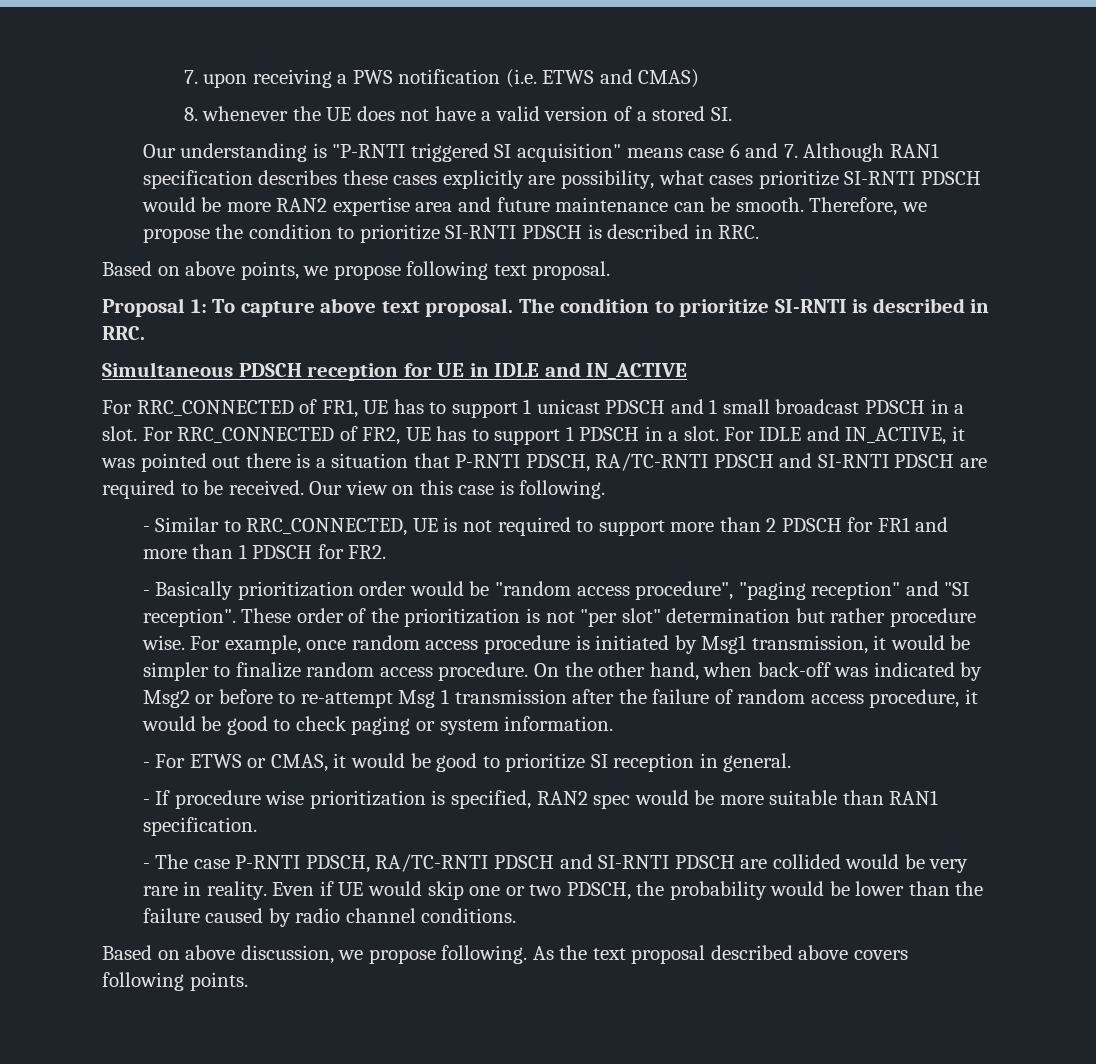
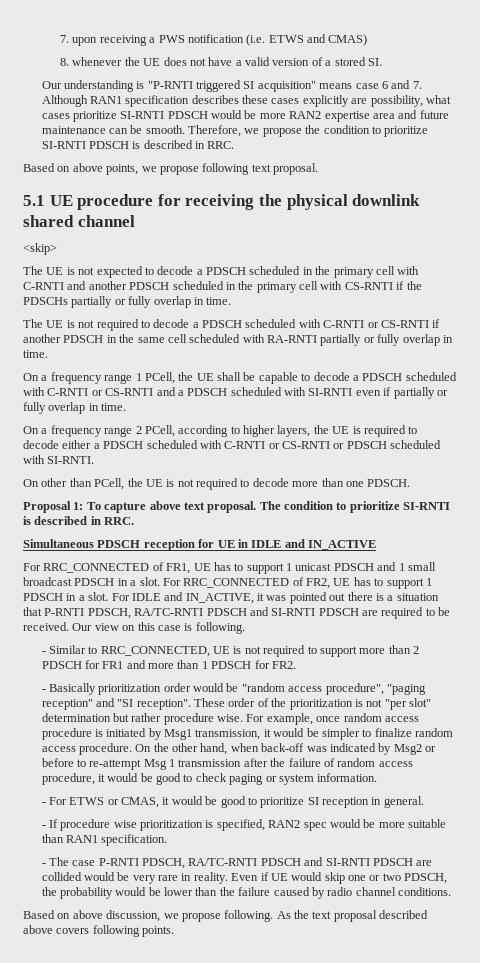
(611, 270) none -> [23,194,421,210] [23,215,135,227] [23,243,57,255] [23,266,420,278] [23,281,422,293] [23,296,232,308] [23,319,441,331] [23,334,453,346] [23,350,48,358] [23,372,457,384] [23,387,448,399] [23,402,127,414] [23,425,418,437] [23,440,442,449] [23,455,95,464] [23,478,411,490] // 5.1 UE procedure for receiving the physical downlink shared channel // <skip> // The UE is not expected to decode a PDSCH scheduled in the primary cell with C-RNTI and another PDSCH scheduled in the primary cell with CS-RNTI if the PDSCHs partially or fully overlap in time. // The UE is not required to decode a PDSCH scheduled with C-RNTI or CS-RNTI if another PDSCH in the same cell scheduled with RA-RNTI partially or fully overlap in time. // On a frequency range 1 PCell, the UE shall be capable to decode a PDSCH scheduled with C-RNTI or CS-RNTI and a PDSCH scheduled with SI-RNTI even if partially or fully overlap in time. // On a frequency range 2 PCell, according to higher layers, the UE is required to decode either a PDSCH scheduled with C-RNTI or CS-RNTI or PDSCH scheduled with SI-RNTI. // On other than PCell, the UE is not required to decode more than one PDSCH.

